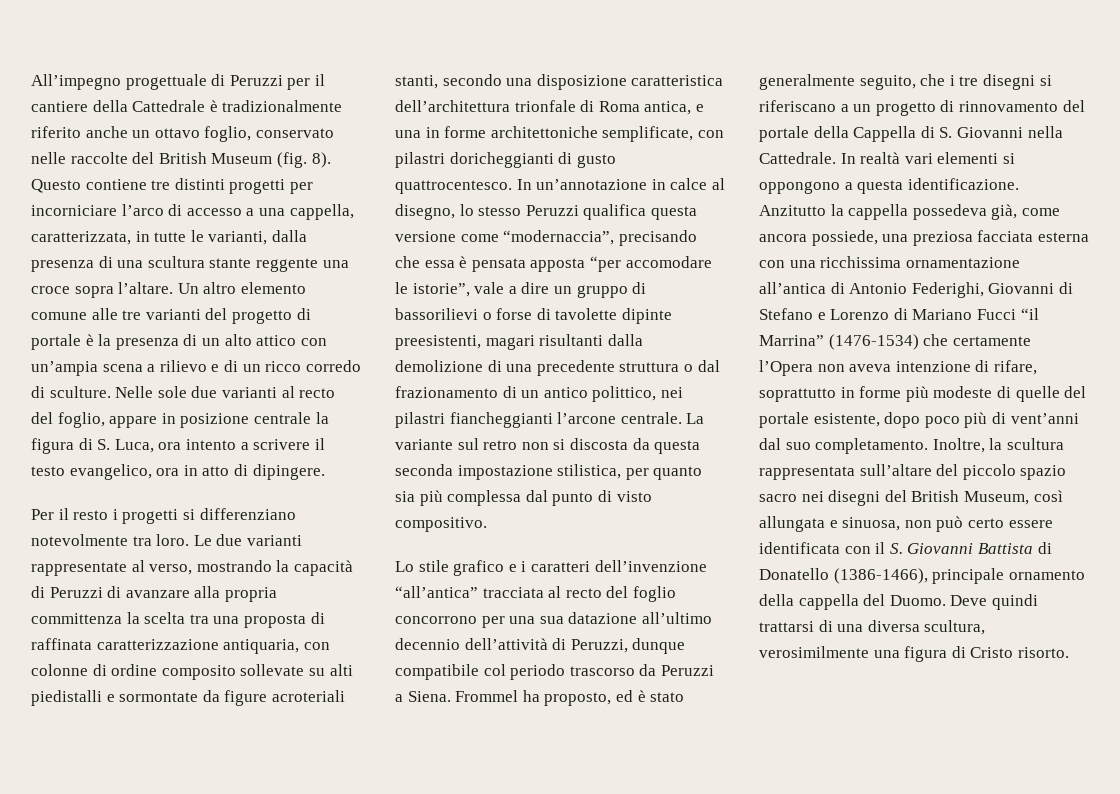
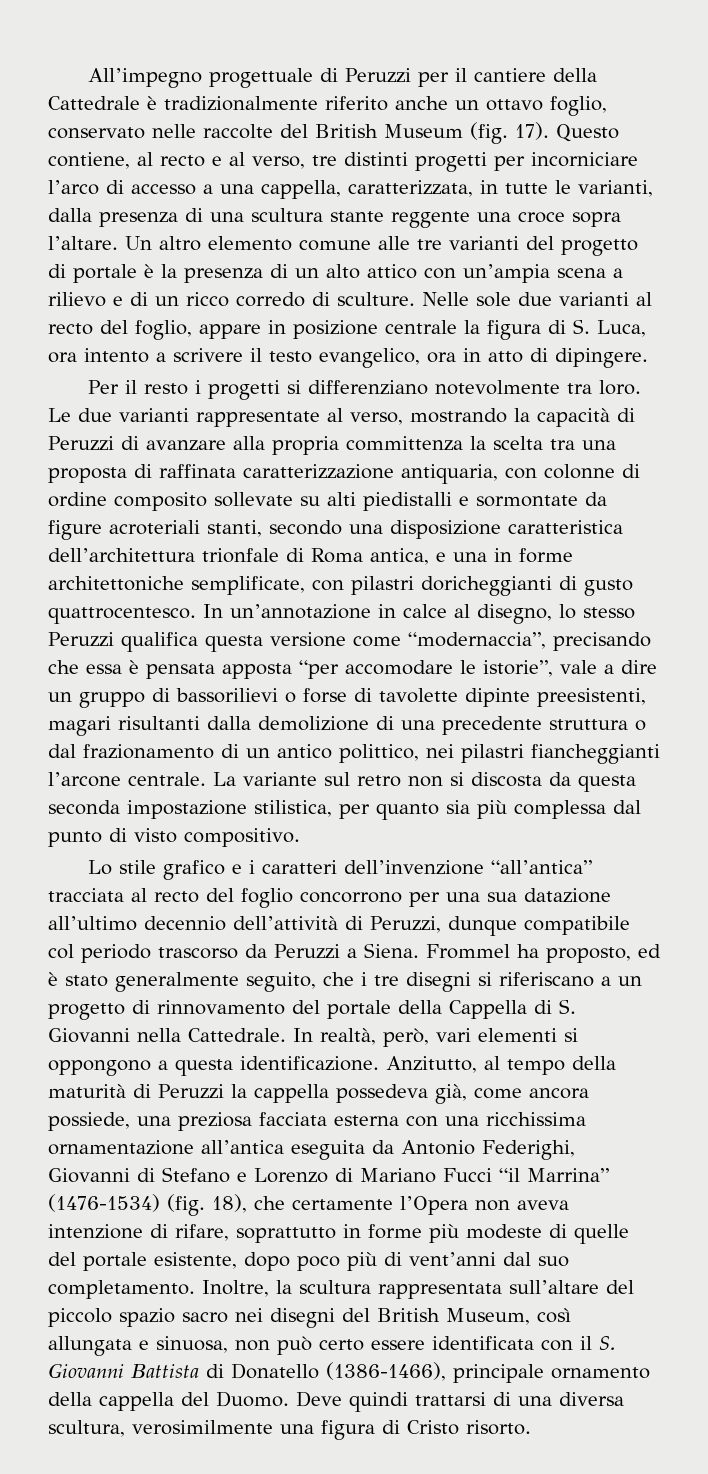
[311,152,331,168] [31,179,147,193] 8). Questo contiene -> [515,122,619,142] [48,152,305,169] 17). Questo contiene, al recto e al verso,
[860,152,901,164] realtà -> [320,1028,429,1047] realtà, però,
[759,205,826,216] Anzitutto -> [386,1056,616,1075] [48,1084,224,1099] Anzitutto, al tempo della maturità di Peruzzi
[830,282,845,294] di -> [291,1140,394,1160] eseguita da
(919, 342) none -> [167,1194,247,1216] (fig. 18),

